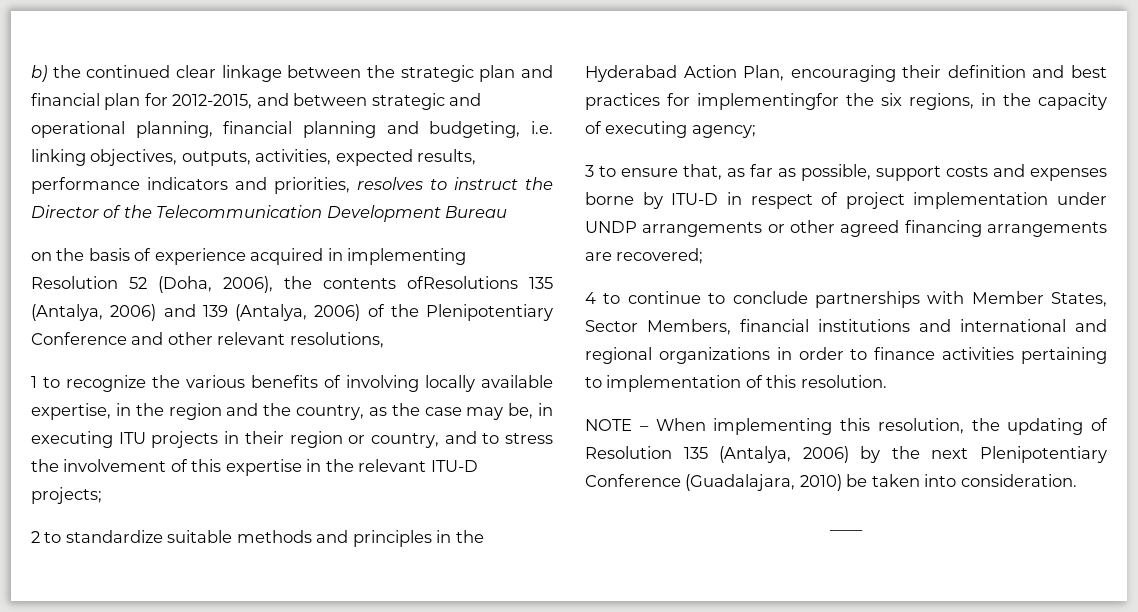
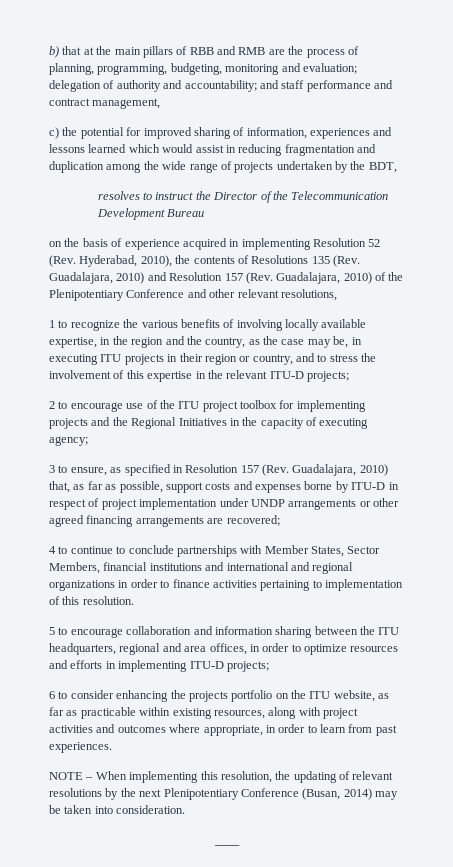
[52,65,553,82] [31,93,482,110] [31,121,553,138] [31,149,477,166] [31,177,350,194] the continued clear linkage between the strategic plan and financial plan for 2012-2015, and between strategic and operational planning, financial planning and budgeting, i.e. linking objectives, outputs, activities, expected results, performance indicators and priorities, -> [62,46,359,58] [49,63,357,75] [49,80,393,92] [49,98,161,109] [49,127,393,139] [49,144,376,156] [49,161,397,173] that at the main pillars of RBB and RMB are the process of planning, programming, budgeting, monitoring and evaluation; delegation of authority and accountability; and staff performance and contract management, // c) the potential for improved sharing of information, experiences and lessons learned which would assist in reducing fragmentation and duplication among the wide range of projects undertaken by the BDT, //
[158,276,553,293] [31,304,361,321] (Doha, 2006), the contents ofResolutions 135 (Antalya, 2006) and 139 (Antalya, 2006) -> [49,255,360,267] [49,272,372,284] (Rev. Hyderabad, 2010), the contents of Resolutions 135 (Rev. Guadalajara, 2010) and Resolution 157 (Rev. Guadalajara, 2010)
[65,530,484,547] [585,65,1107,82] [585,93,974,110] standardize suitable methods and principles in the Hyderabad Action Plan, encouraging their definition and best practices for implementingfor the six regions, -> [70,400,366,412] [49,417,227,429] encourage use of the ITU project toolbox for implementing projects and the Regional Initiatives
[621,168,678,177] ensure -> [70,464,388,476] ensure, as specified in Resolution 157 (Rev. Guadalajara, 2010)
(887, 381) none -> [49,626,400,638] [49,643,399,655] [49,660,269,672] [49,690,390,702] [49,707,358,719] [49,724,397,736] [49,742,112,753] // 5 to encourage collaboration and information sharing between the ITU headquarters, regional and area offices, in order to optimize resources and efforts in implementing ITU-D projects; // 6 to consider enhancing the projects portfolio on the ITU website, as far as practicable within existing resources, along with project activities and outcomes where appropriate, in order to learn from past experiences.
[585,446,849,463] Resolution 135 (Antalya, 2006) -> [352,771,394,780] [49,788,102,797] relevant resolutions
[685,474,842,491] (Guadalajara, 2010) -> [302,788,398,800] (Busan, 2014) may

